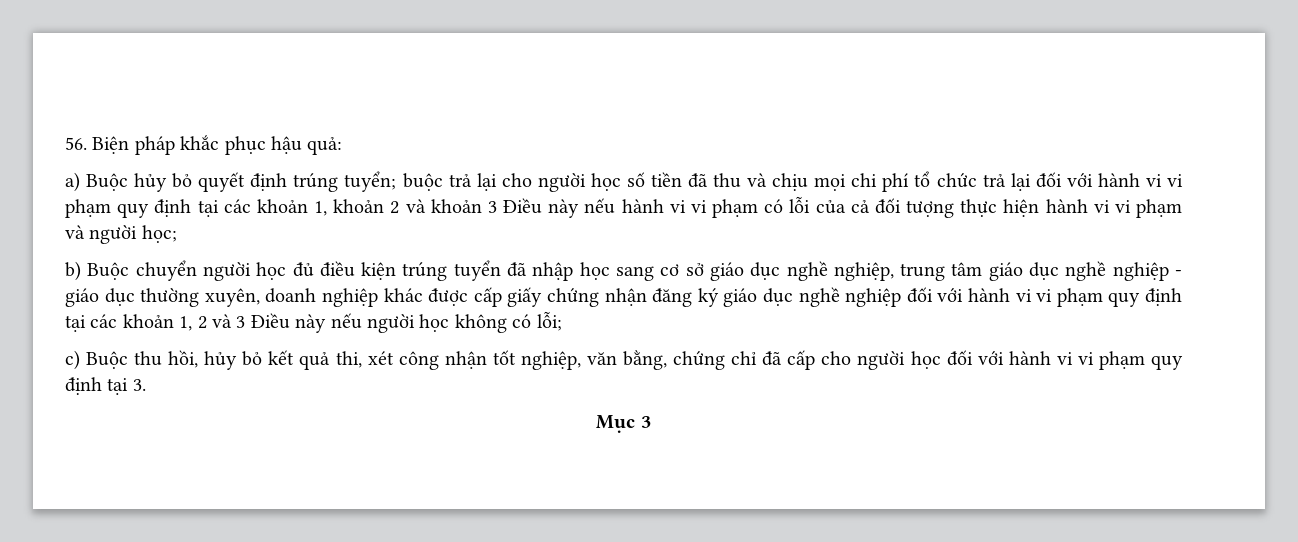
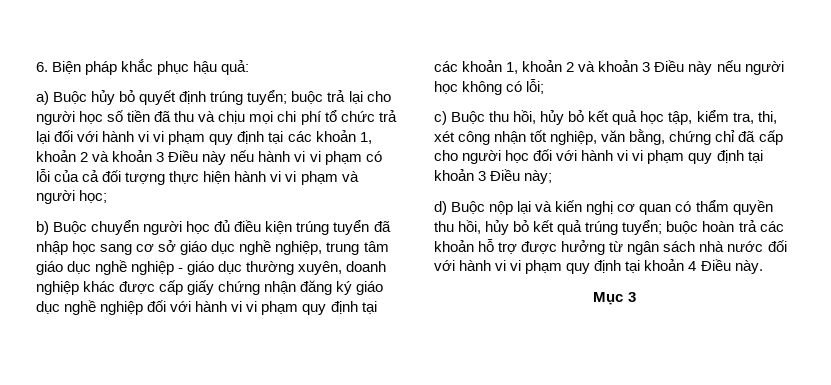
[65,137,87,150] 56. -> [36,62,48,72] 6.
[197,314,232,329] 2 và -> [522,60,639,72] khoản 2 và khoản
(331, 361) none -> [640,110,754,125] học tập, kiểm tra,
[132,379,146,391] 3. -> [434,169,553,184] [434,200,773,215] [434,220,784,235] [434,239,787,255] [434,259,763,274] khoản 3 Điều này; // d) Buộc nộp lại và kiến nghị cơ quan có thẩm quyền thu hồi, hủy bỏ kết quả trúng tuyển; buộc hoàn trả các khoản hỗ trợ được hưởng từ ngân sách nhà nước đối với hành vi vi phạm quy định tại khoản 4 Điều này.

